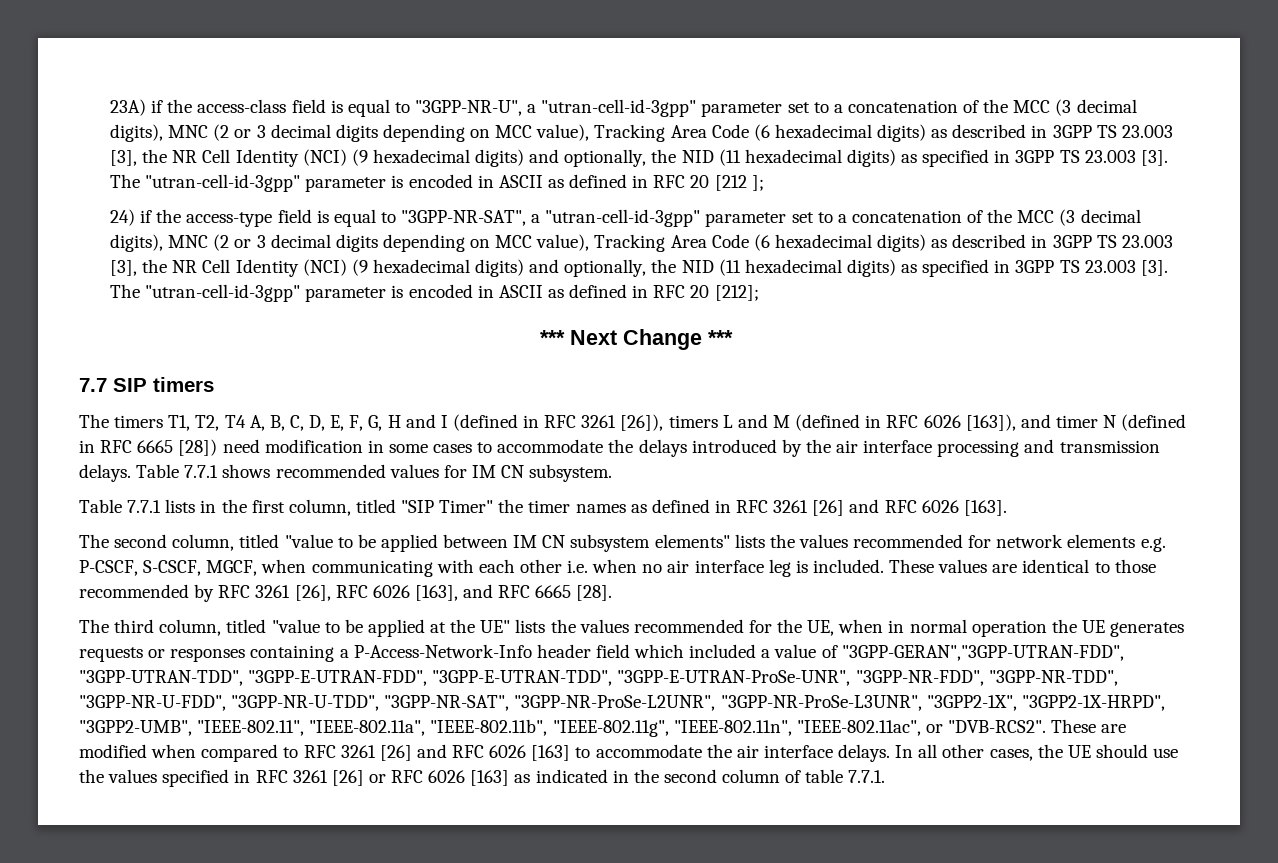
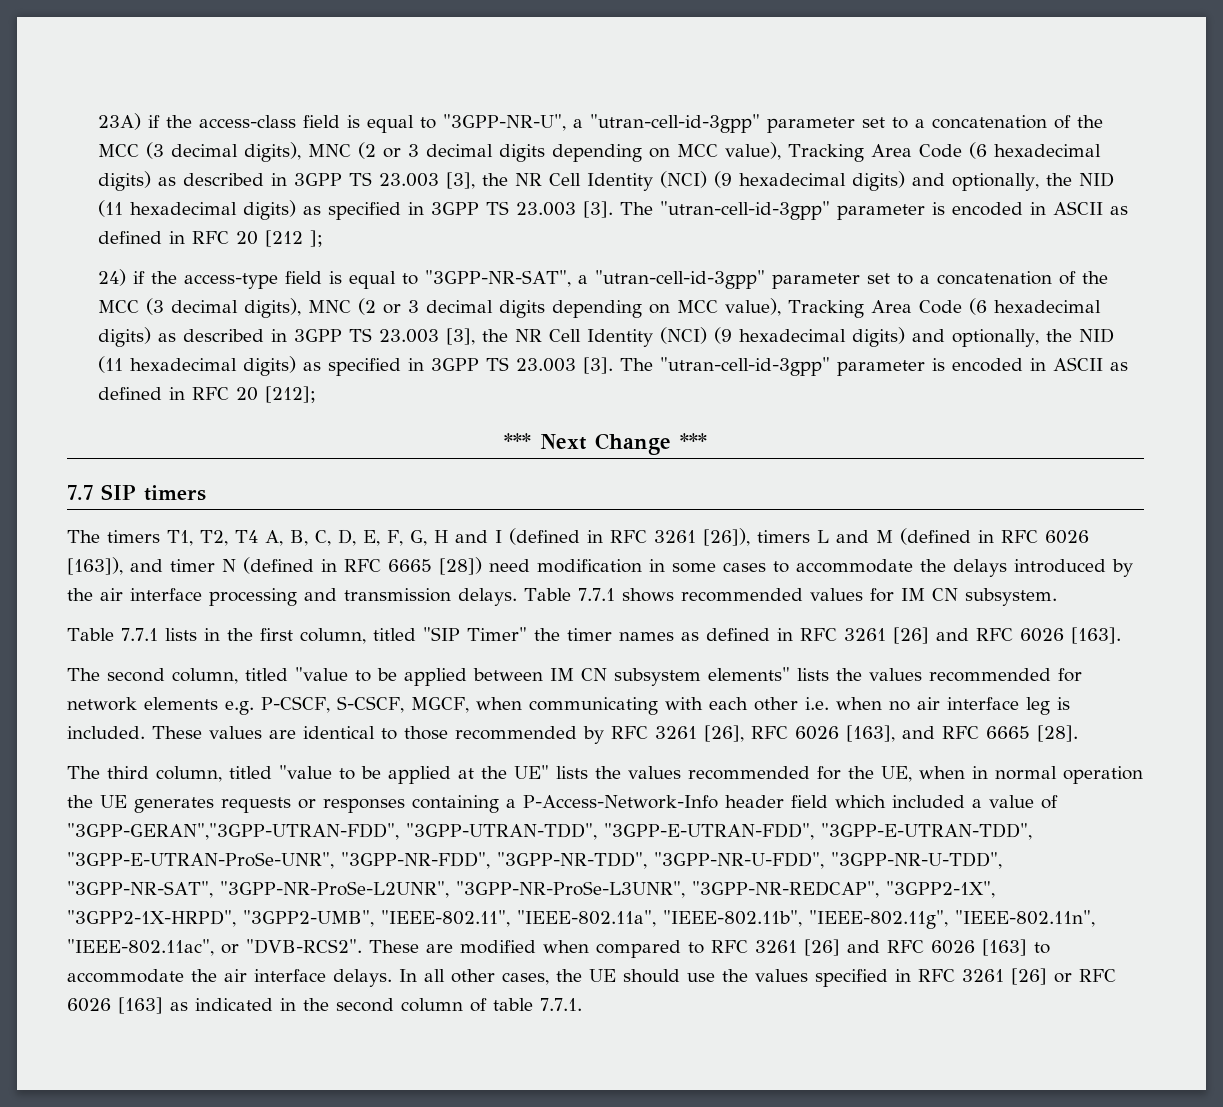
(922, 703) none -> [691,881,879,898] "3GPP-NR-REDCAP",

